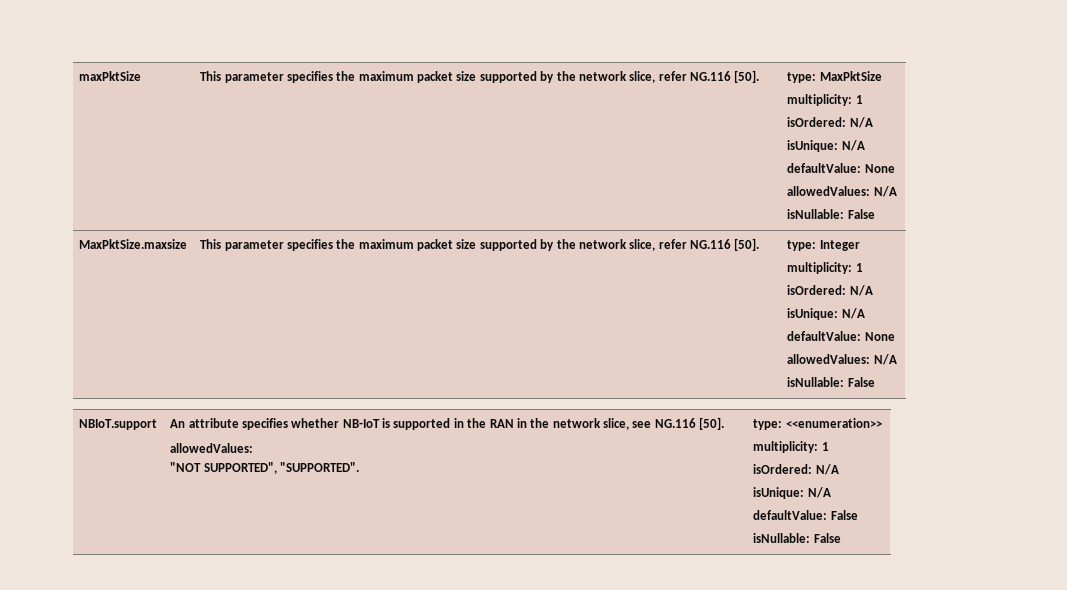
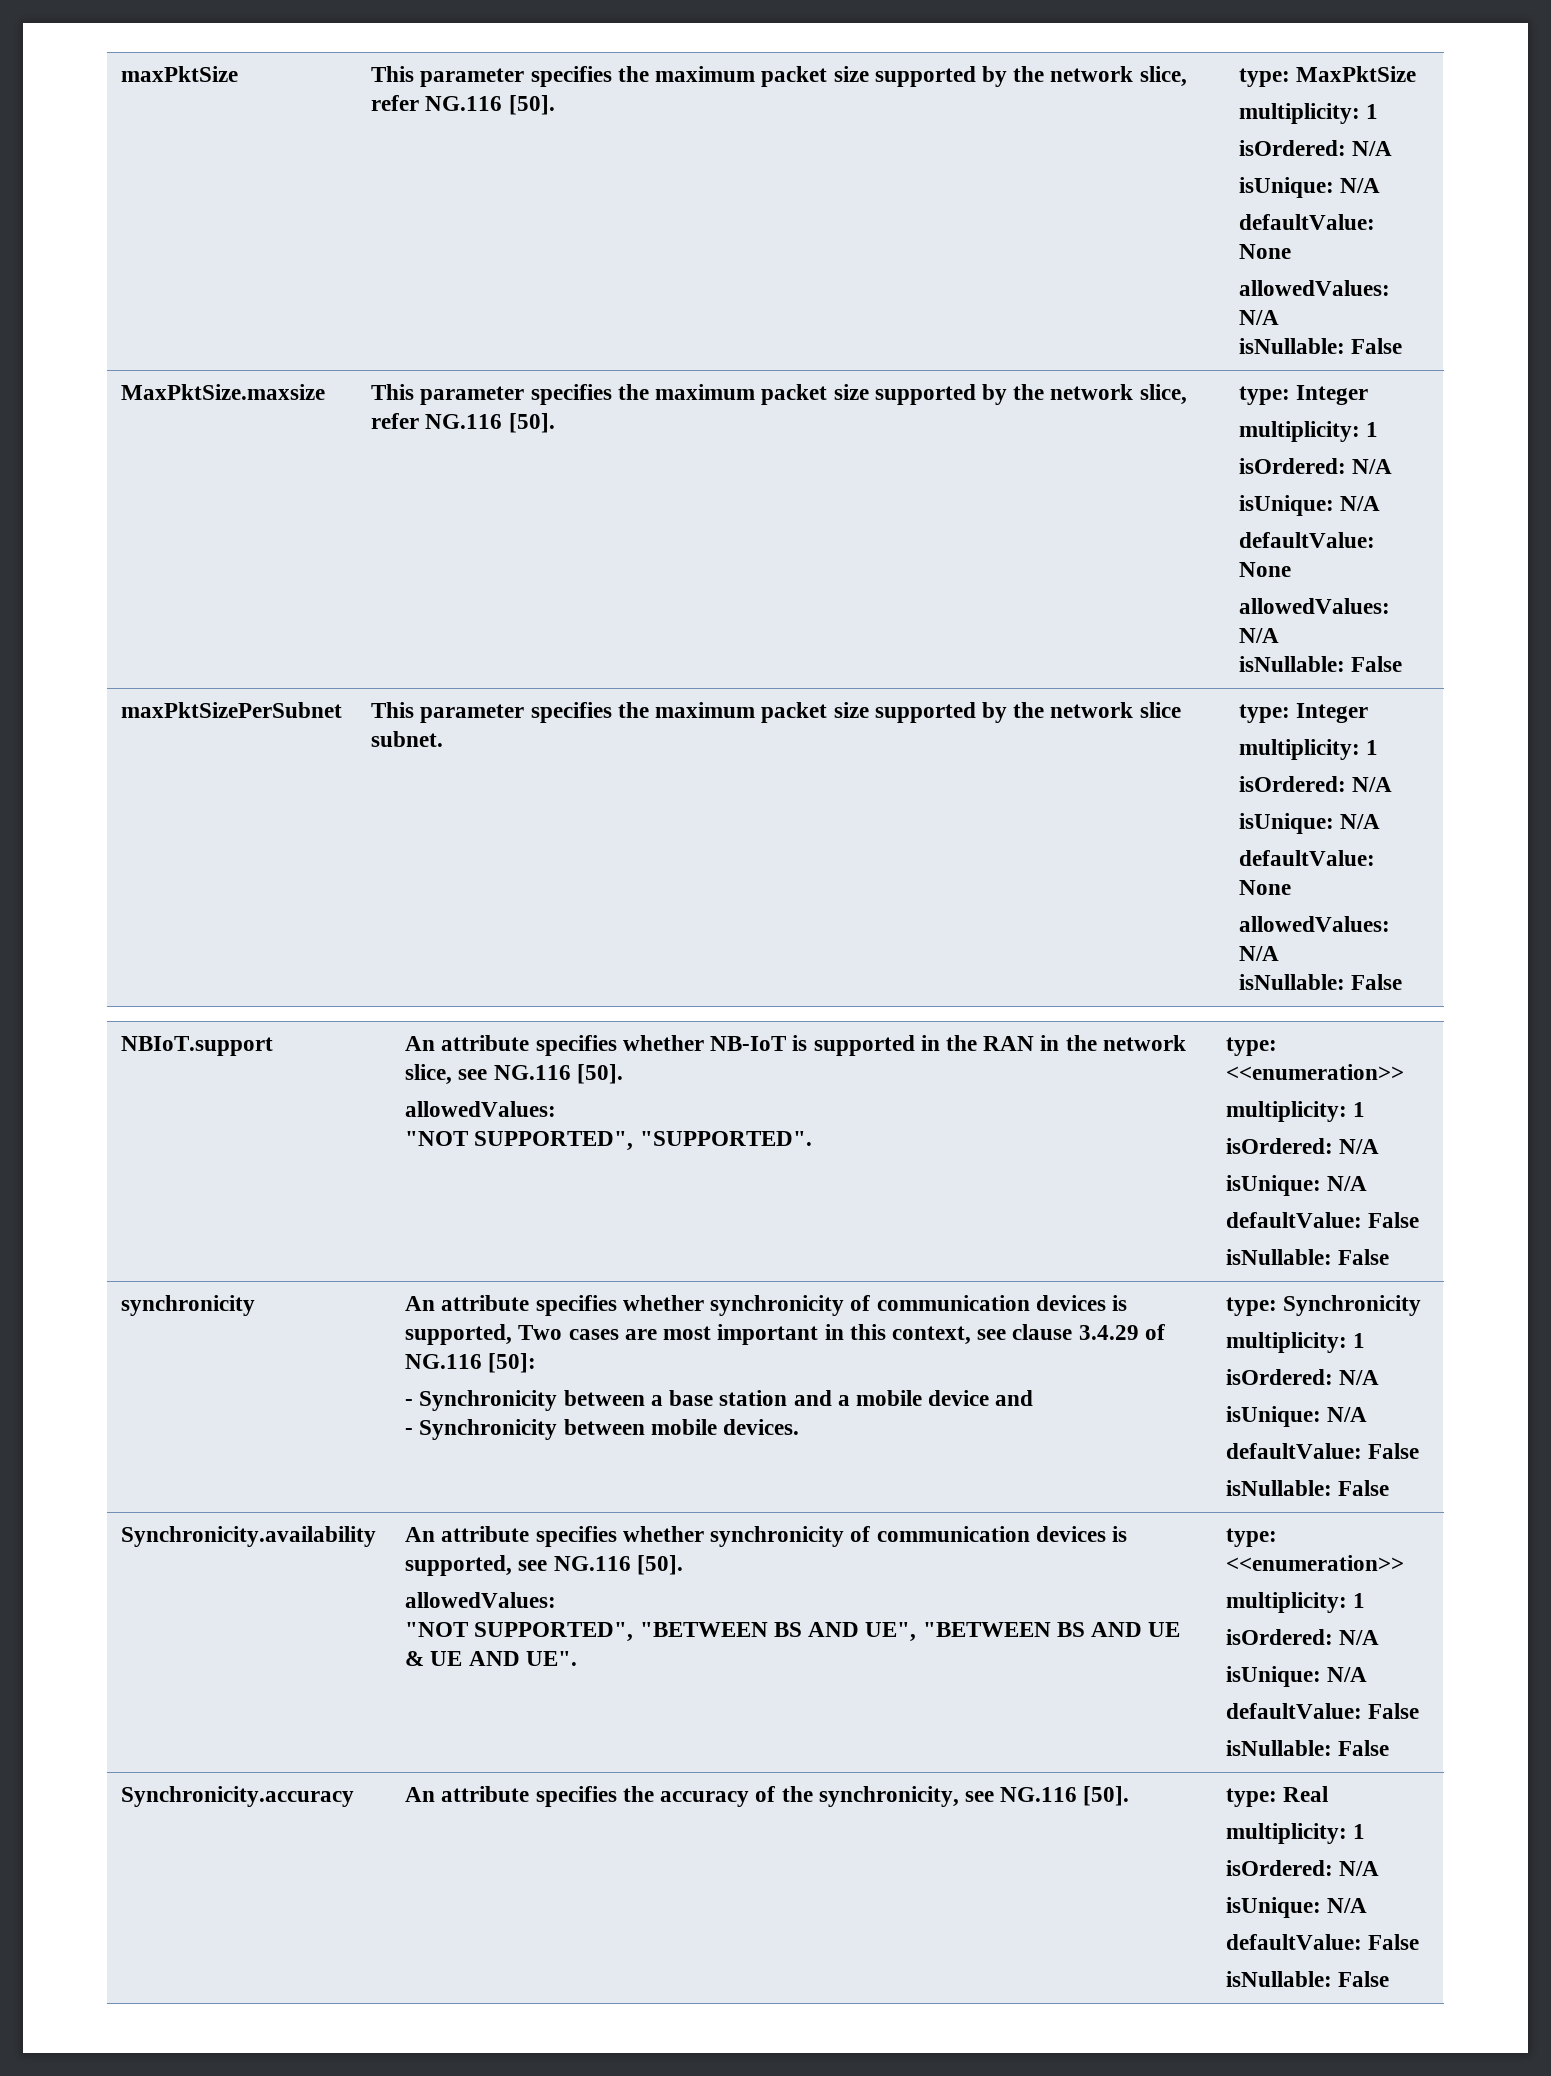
(875, 382) none -> [121,702,343,718] [371,702,1181,723] [371,731,444,747] [1239,703,1369,723] [1239,739,1379,760] [1239,776,1393,792] [1239,813,1381,834] [1239,850,1376,866] [1239,880,1292,895] [1239,916,1391,932] [1239,946,1280,961] [1239,974,1403,990] // maxPktSizePerSubnet | This parameter specifies the maximum packet size supported by the network slice subnet. | type: Integer // multiplicity: 1 // isOrdered: N/A // isUnique: N/A // defaultValue: None // allowedValues: N/A // isNullable: False
(841, 538) none -> [121,1295,256,1316] [405,1295,1127,1316] [405,1324,1165,1345] [405,1353,537,1373] [405,1390,1034,1411] [405,1419,800,1440] [1226,1295,1422,1316] [1226,1332,1366,1353] [1226,1369,1380,1385] [1226,1406,1368,1427] [1226,1443,1420,1459] [1226,1480,1390,1496] [121,1526,377,1547] [405,1526,1127,1547] [405,1555,683,1576] [405,1592,557,1608] [405,1622,1181,1642] [405,1651,577,1666] [1226,1528,1278,1547] [1226,1555,1405,1571] [1226,1592,1366,1613] [1226,1629,1380,1645] [1226,1666,1368,1687] [1226,1703,1420,1719] [1226,1740,1390,1756] [121,1786,355,1807] [405,1786,1130,1807] [1226,1786,1329,1807] [1226,1823,1366,1844] [1226,1860,1380,1876] [1226,1897,1368,1918] [1226,1934,1420,1950] [1226,1971,1390,1987] // synchronicity | An attribute specifies whether synchronicity of communication devices is supported, Two cases are most important in this context, see clause 3.4.29 of NG.116 [50]: // - Synchronicity between a base station and a mobile device and // - Synchronicity between mobile devices. | type: Synchronicity // multiplicity: 1 // isOrdered: N/A // isUnique: N/A // defaultValue: False // isNullable: False // Synchronicity.availability | An attribute specifies whether synchronicity of communication devices is supported, see NG.116 [50]. // allowedValues: // "NOT SUPPORTED", "BETWEEN BS AND UE", "BETWEEN BS AND UE & UE AND UE". | type: <<enumeration>> // multiplicity: 1 // isOrdered: N/A // isUnique: N/A // defaultValue: False // isNullable: False // Synchronicity.accuracy | An attribute specifies the accuracy of the synchronicity, see NG.116 [50]. | type: Real // multiplicity: 1 // isOrdered: N/A // isUnique: N/A // defaultValue: False // isNullable: False

